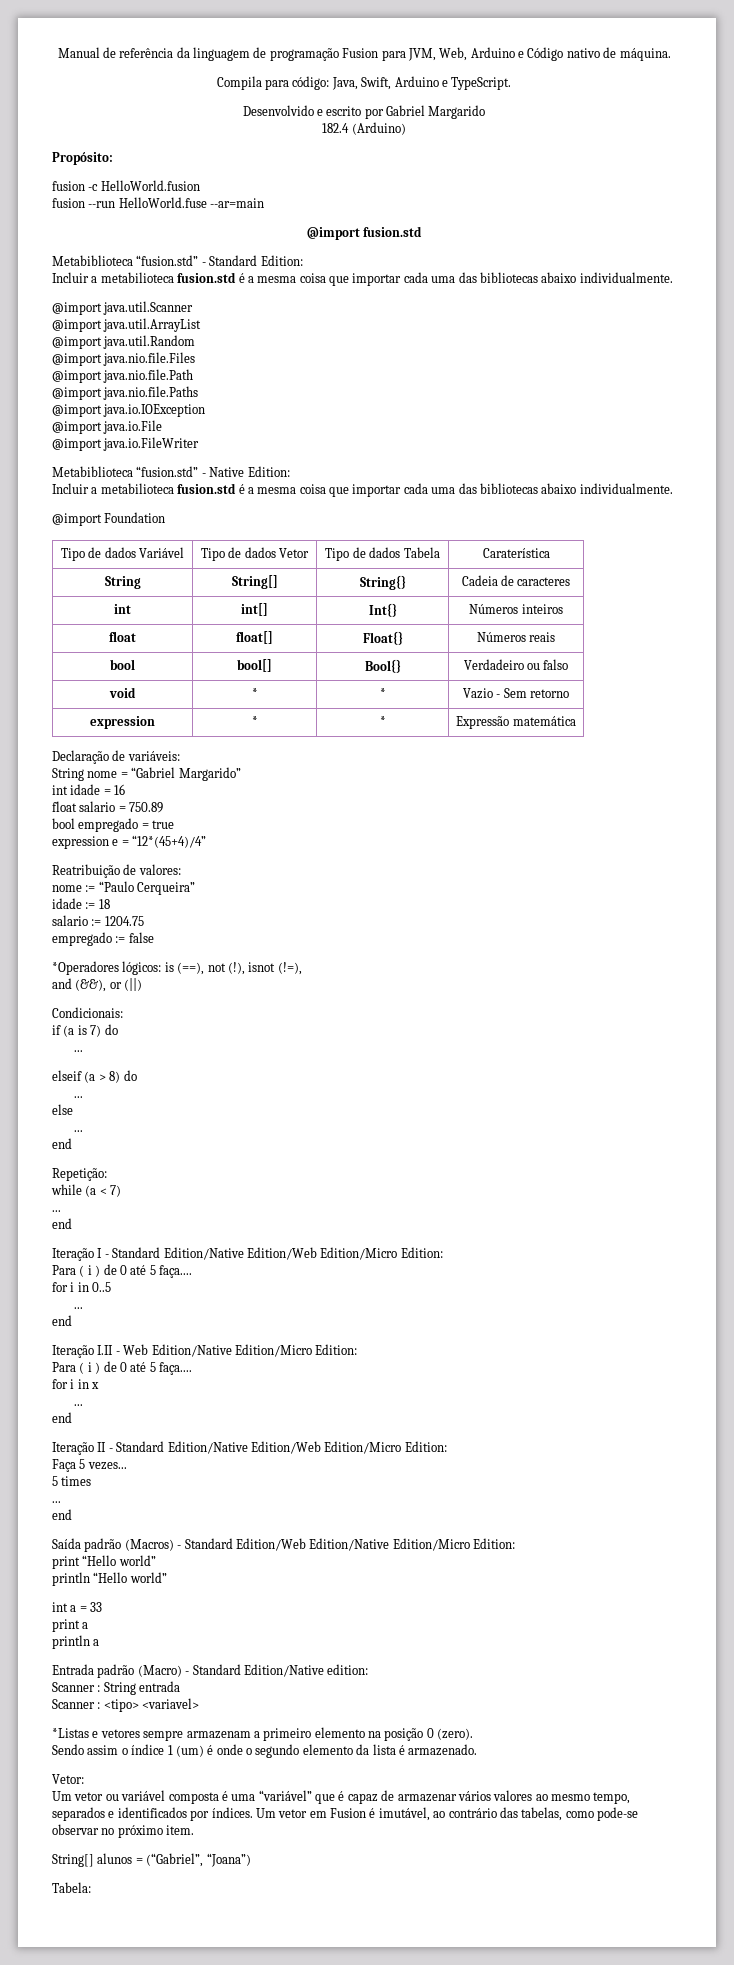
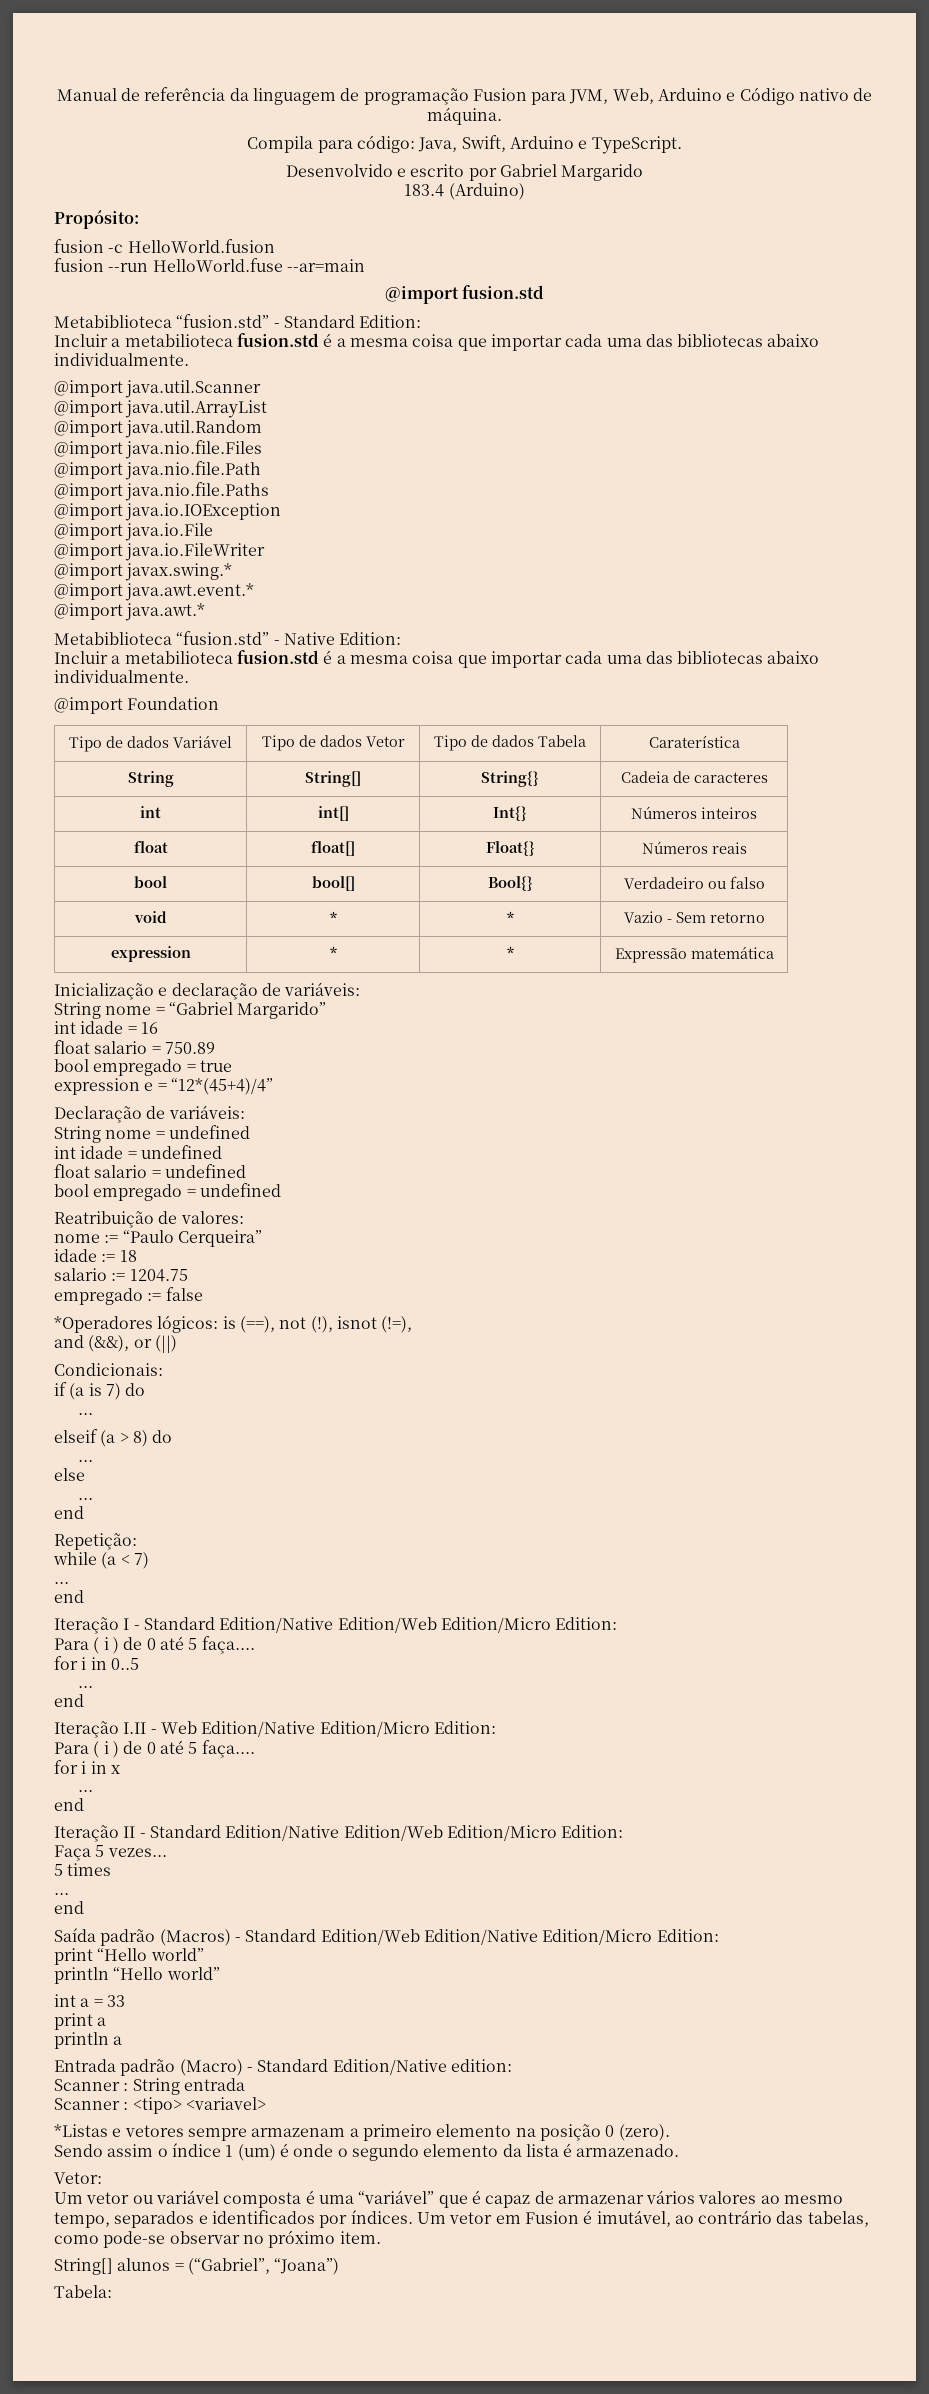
[322,123,350,133] 182.4 -> [404,184,445,197] 183.4
(200, 444) none -> [54,563,233,581] [54,583,255,601] [54,603,206,621] // @import javax.swing.* // @import java.awt.event.* // @import java.awt.*
[52,750,109,764] Declaração -> [54,983,258,1000] Inicialização e declaração
(207, 841) none -> [54,1105,245,1123] [54,1125,250,1143] [54,1145,222,1159] [54,1164,246,1178] [54,1183,281,1201] // Declaração de variáveis: // String nome = undefined // int idade = undefined // float salario = undefined // bool empregado = undefined

